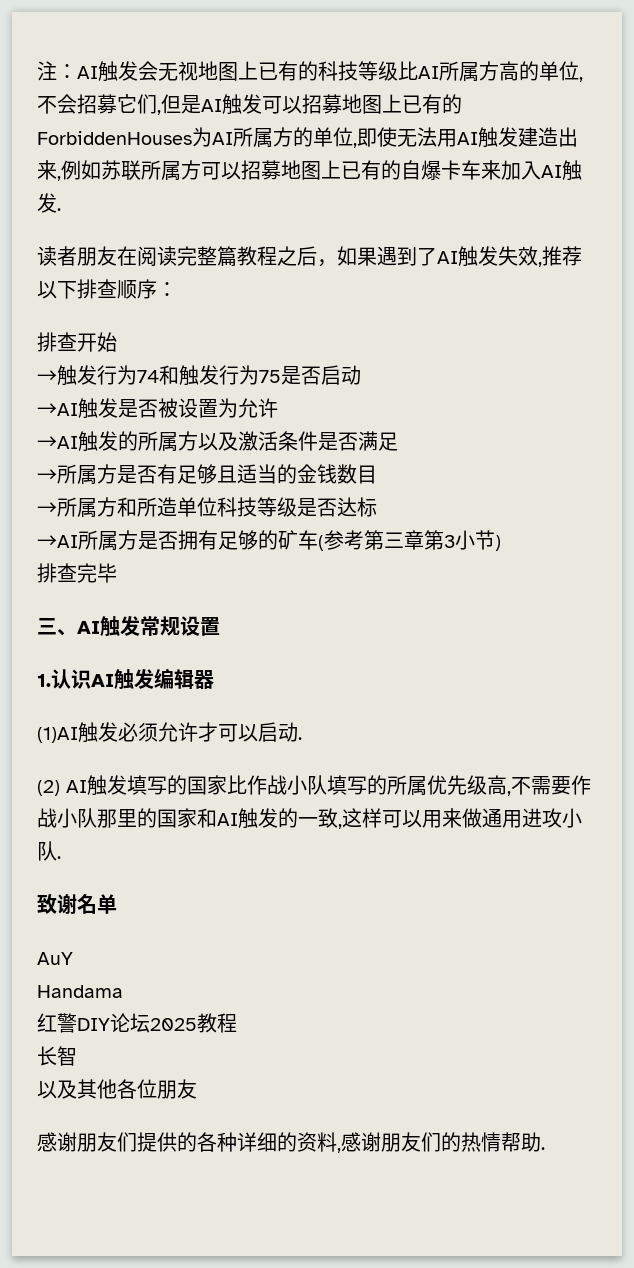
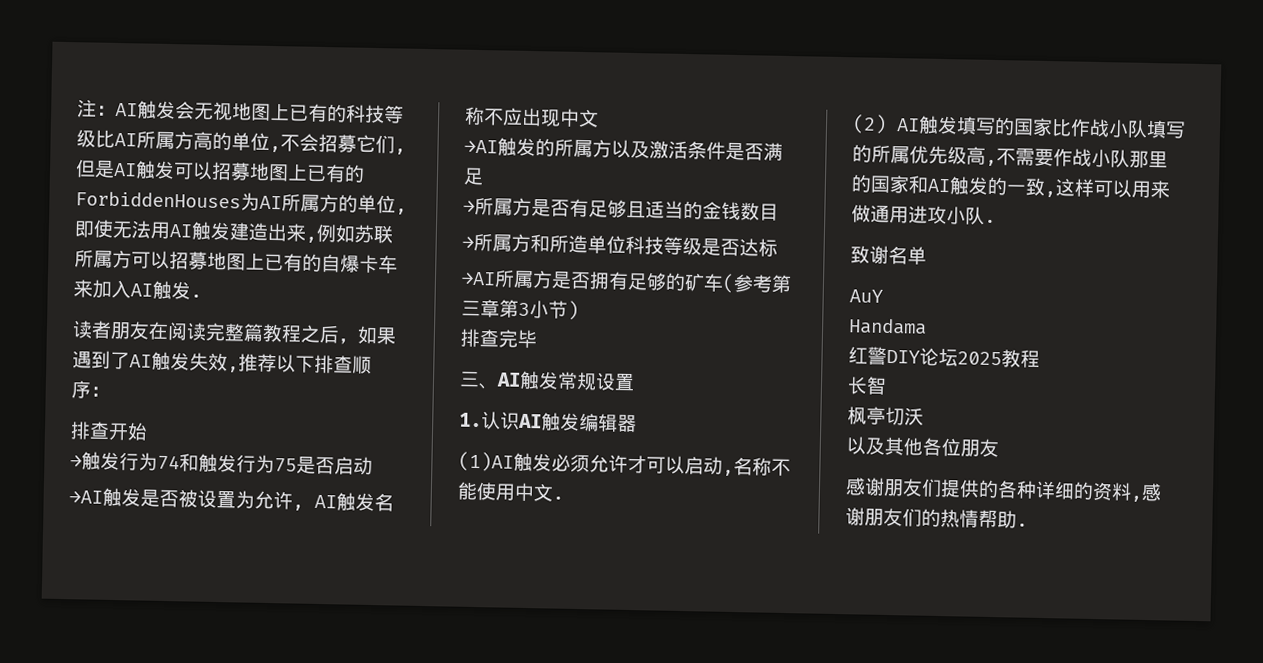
(278, 408) none -> [292,492,394,512] [464,106,599,128] , AI触发名称不应出现中文
(298, 732) none -> [722,457,791,477] [457,481,554,502] ,名称不能使用中文
(77, 1056) none -> [847,406,924,426] // 枫亭切沃

